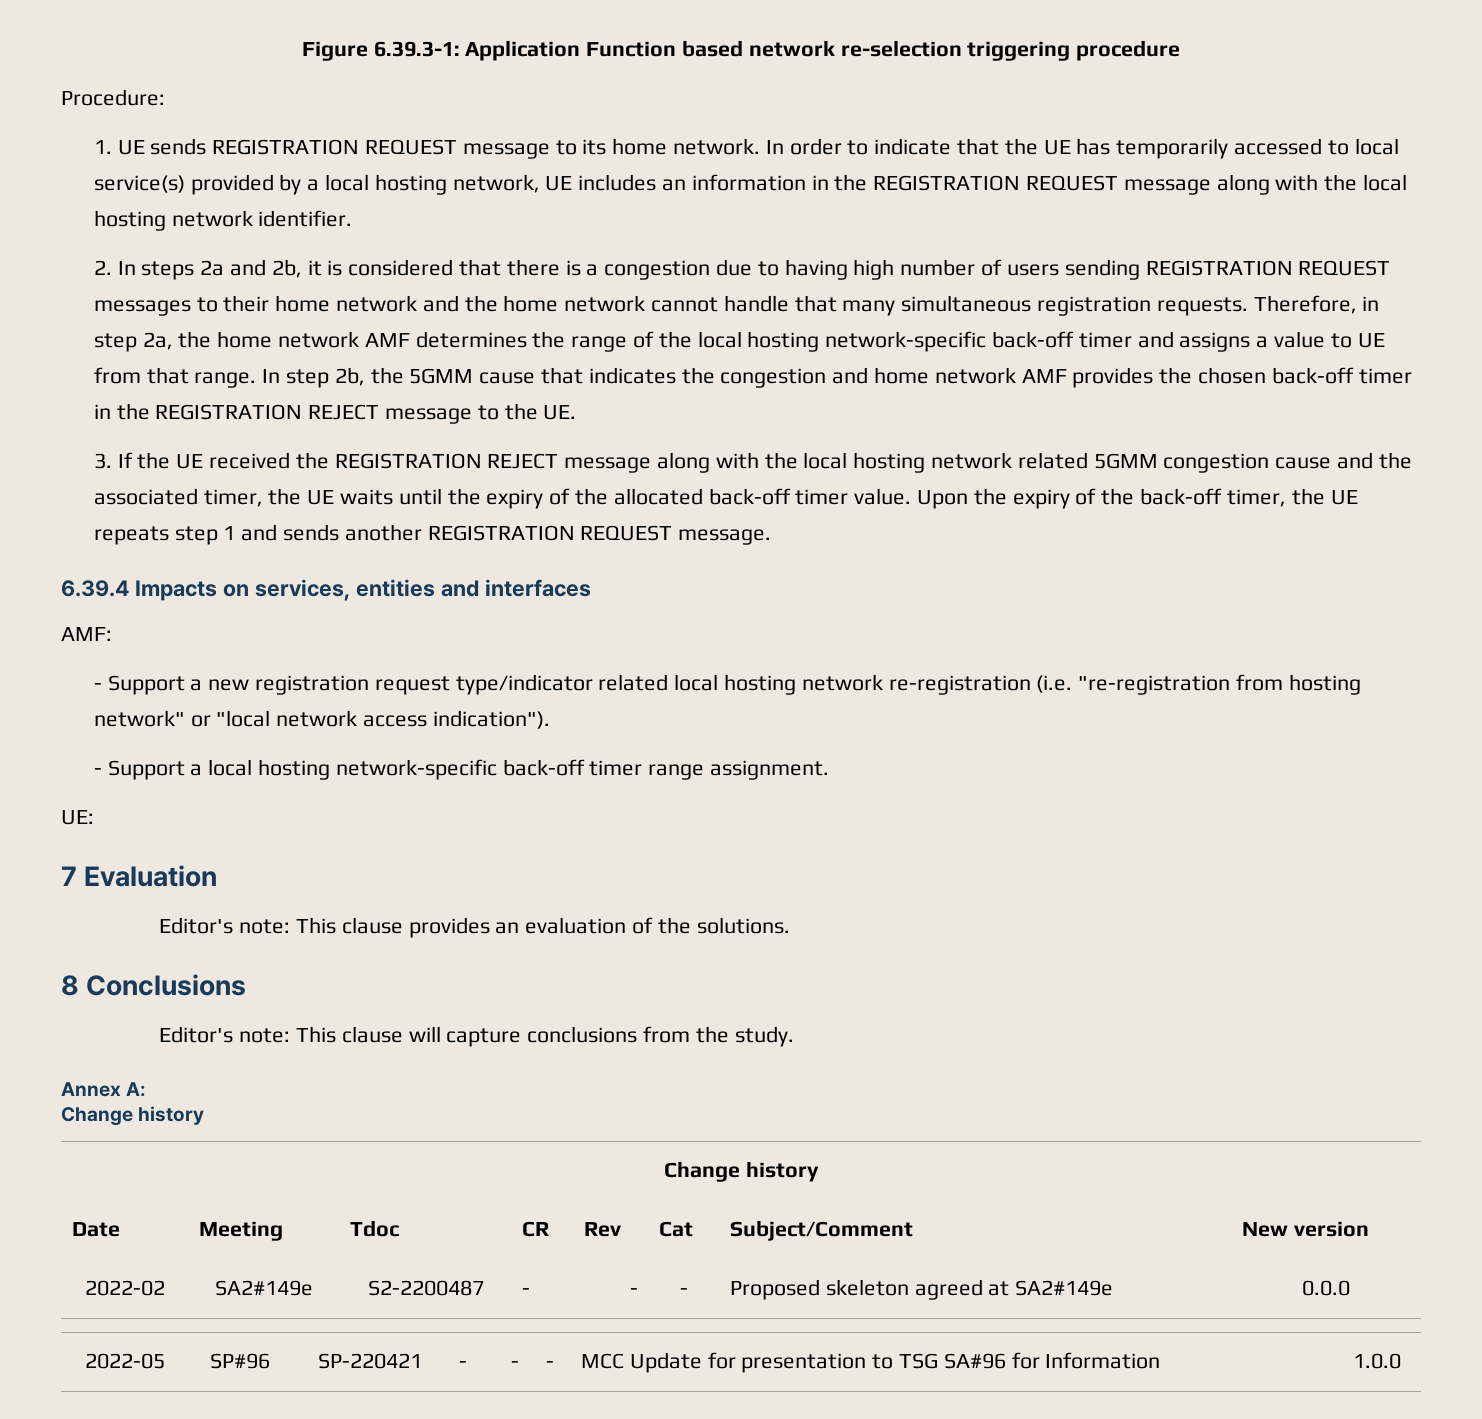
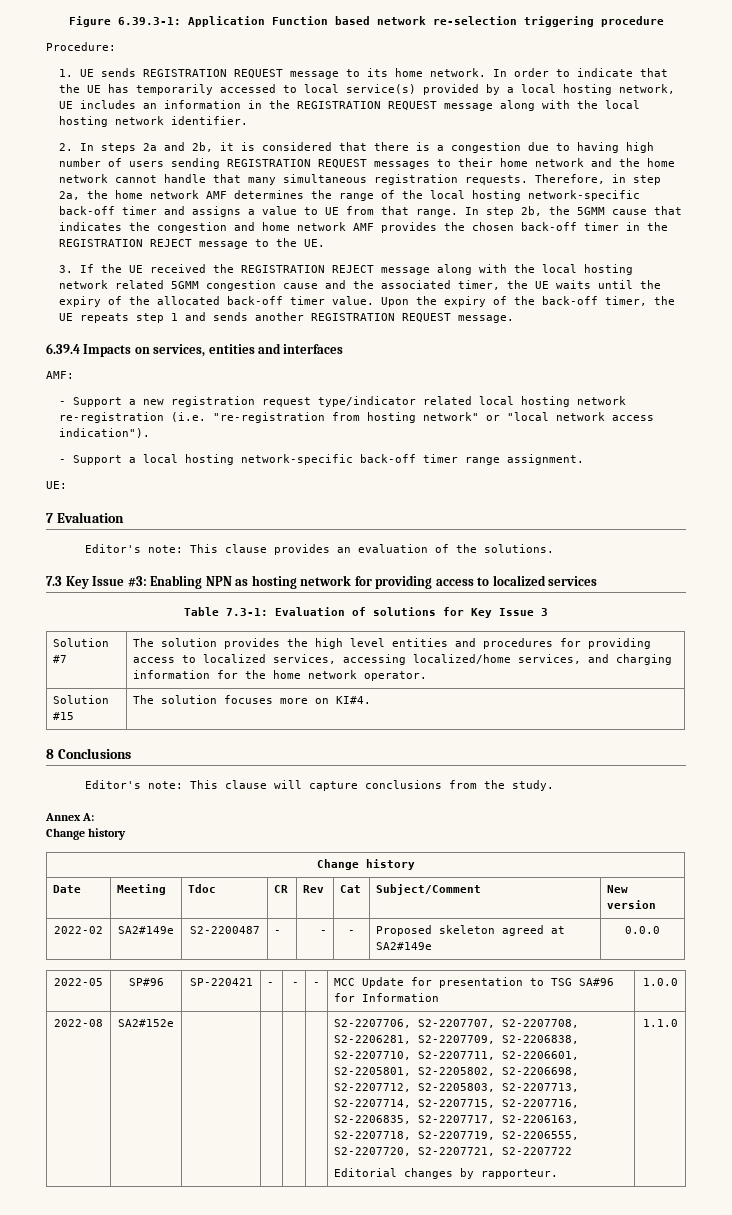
(790, 925) none -> [46,575,598,589] [184,607,548,618] [53,638,110,647] [53,655,68,663] [133,638,652,649] [133,654,673,665] [133,670,428,681] [53,695,110,704] [53,712,75,720] [133,695,372,704] // 7.3 Key Issue #3: Enabling NPN as hosting network for providing access to localized services // Table 7.3-1: Evaluation of solutions for Key Issue 3 // Solution #7 | The solution provides the high level entities and procedures for providing access to localized services, accessing localized/home services, and charging information for the home network operator. // Solution #15 | The solution focuses more on KI#4.
(1401, 1361) none -> [54,1019,103,1027] [118,1019,174,1027] [334,1019,580,1028] [334,1035,580,1044] [334,1051,580,1060] [334,1067,580,1076] [334,1083,580,1092] [334,1099,580,1108] [334,1115,580,1124] [334,1131,580,1140] [334,1147,573,1156] [334,1168,559,1179] [642,1019,678,1027] // 2022-08 | SA2#152e | | | | | S2-2207706, S2-2207707, S2-2207708, S2-2206281, S2-2207709, S2-2206838, S2-2207710, S2-2207711, S2-2206601, S2-2205801, S2-2205802, S2-2206698, S2-2207712, S2-2205803, S2-2207713, S2-2207714, S2-2207715, S2-2207716, S2-2206835, S2-2207717, S2-2206163, S2-2207718, S2-2207719, S2-2206555, S2-2207720, S2-2207721, S2-2207722 // Editorial changes by rapporteur. | 1.1.0

